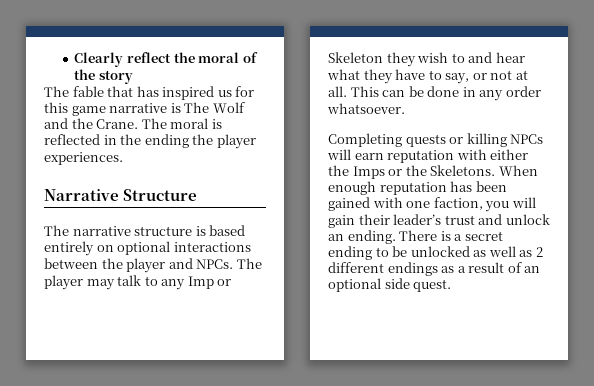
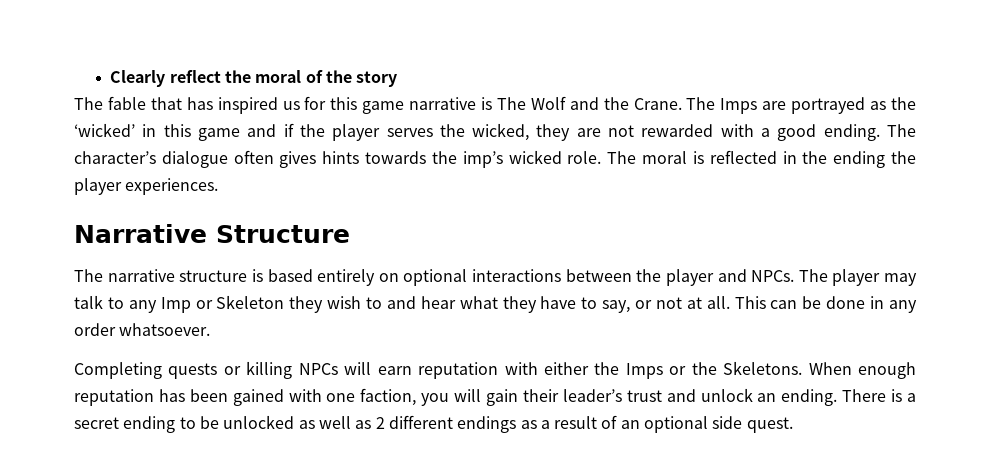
(167, 123) none -> [720,97,917,114] [74,123,916,141] [74,150,637,168] Imps are portrayed as the ‘wicked’ in this game and if the player serves the wicked, they are not rewarded with a good ending. The character’s dialogue often gives hints towards the imp’s wicked role. The

